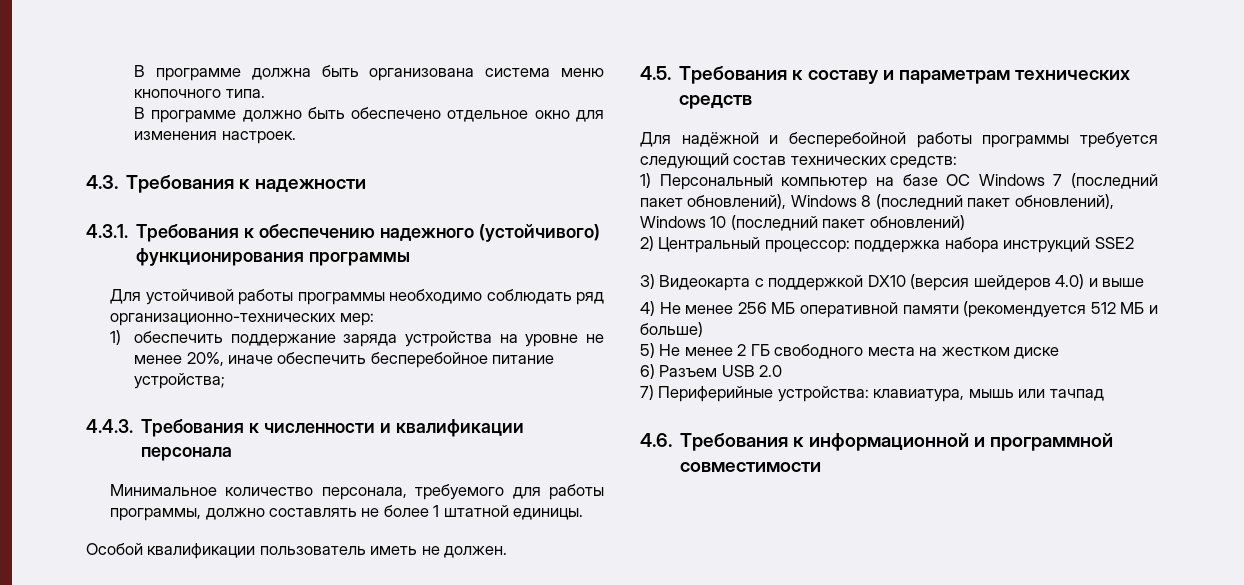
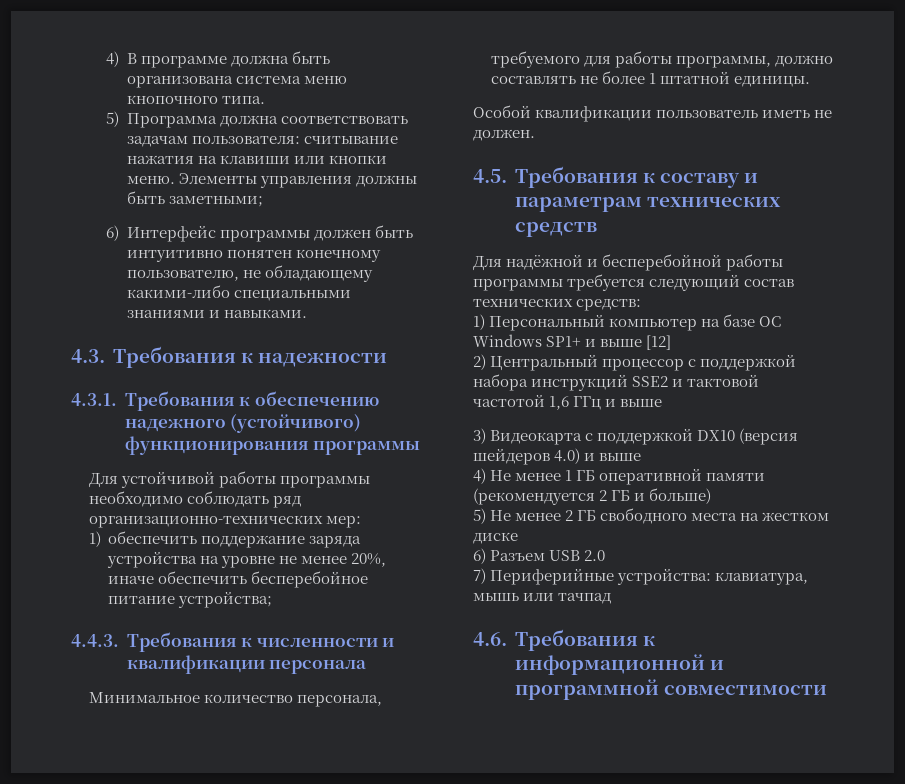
(134, 71) none -> [106,51,120,67] 4)
[134,107,604,123] [134,131,296,144] В программе должно быть обеспечено отдельное окно для изменения настроек. -> [106,111,409,128] [126,136,399,147] [126,155,388,164] [126,173,418,188] [126,191,264,207] [106,225,414,242] [126,249,382,262] [126,265,374,282] [126,285,352,301] [126,309,308,318] 5) Программа должна соответствовать задачам пользователя: считывание нажатия на клавиши или кнопки меню. Элементы управления должны быть заметными; // 6) Интерфейс программы должен быть интуитивно понятен конечному пользователю, не обладающему какими-либо специальными знаниями и навыками.
[1053,173,1158,189] [640,194,1114,210] [640,215,965,231] 7 (последний пакет обновлений), Windows 8 (последний пакет обновлений), Windows 10 (последний пакет обновлений) -> [546,335,672,350] SP1+ и выше [12]
[764,240,941,253] процессор: поддержка -> [602,354,797,371] процессор с поддержкой
(1134, 243) none -> [672,374,760,387] [473,394,663,410] и тактовой частотой 1,6 ГГц и выше
[737,302,796,314] 256 МБ -> [565,470,596,481] 1 ГБ
[1090,302,1145,314] 512 МБ -> [599,490,631,501] 2 ГБ

